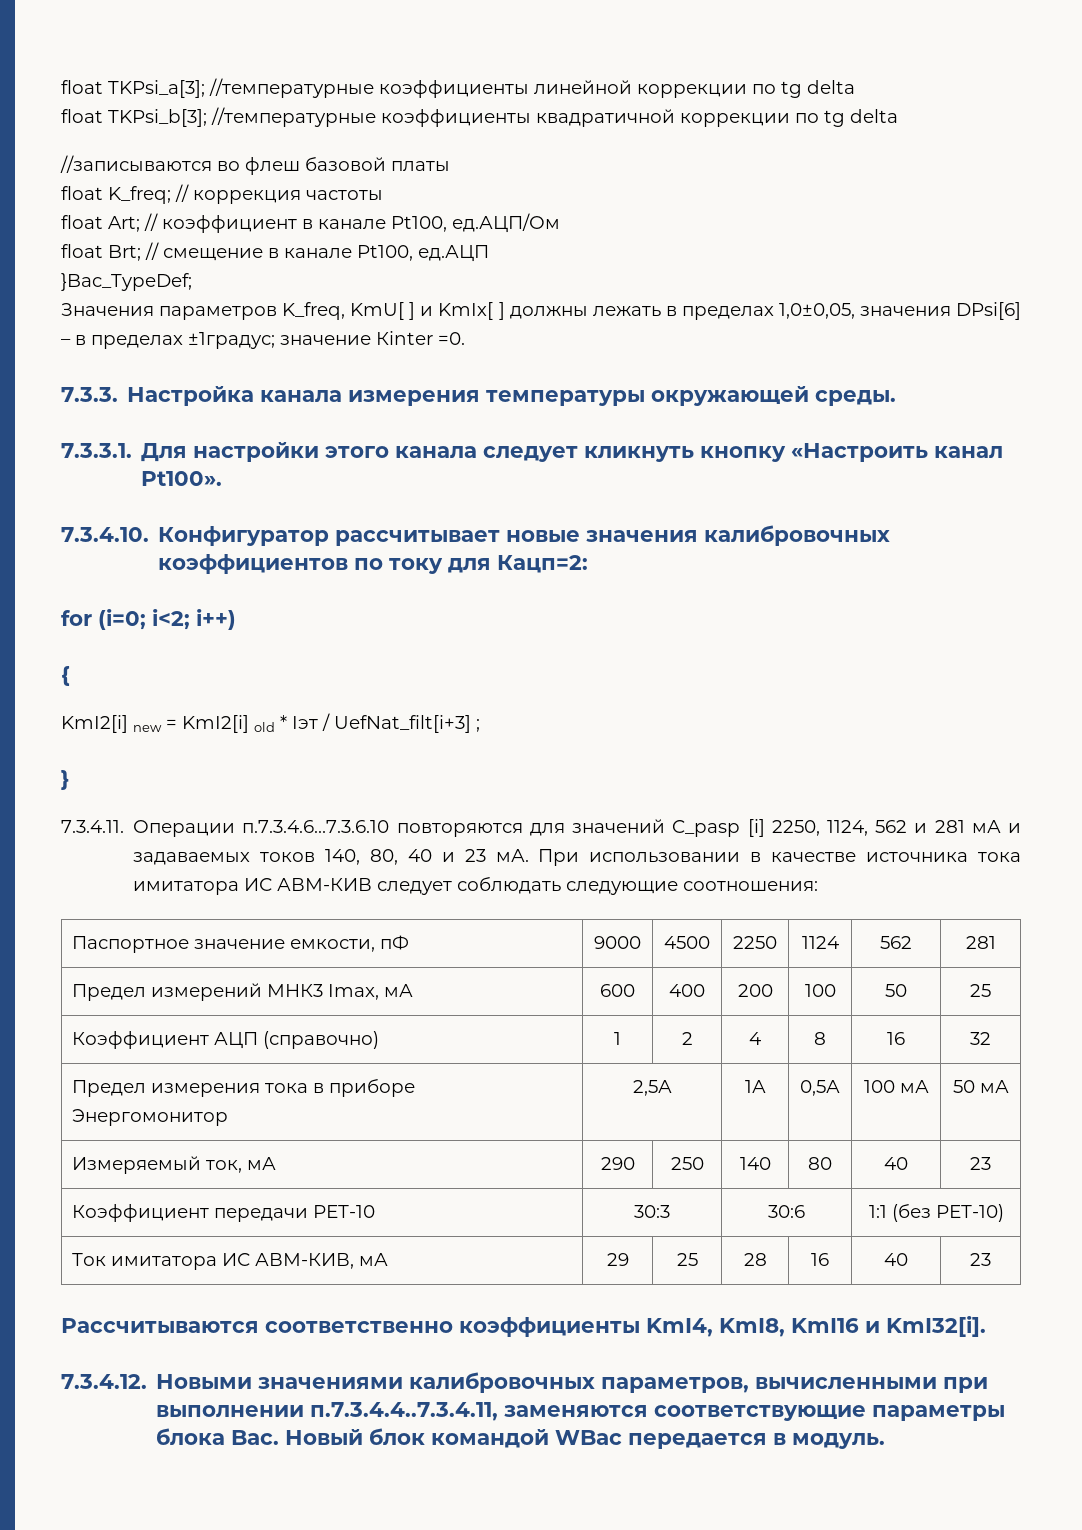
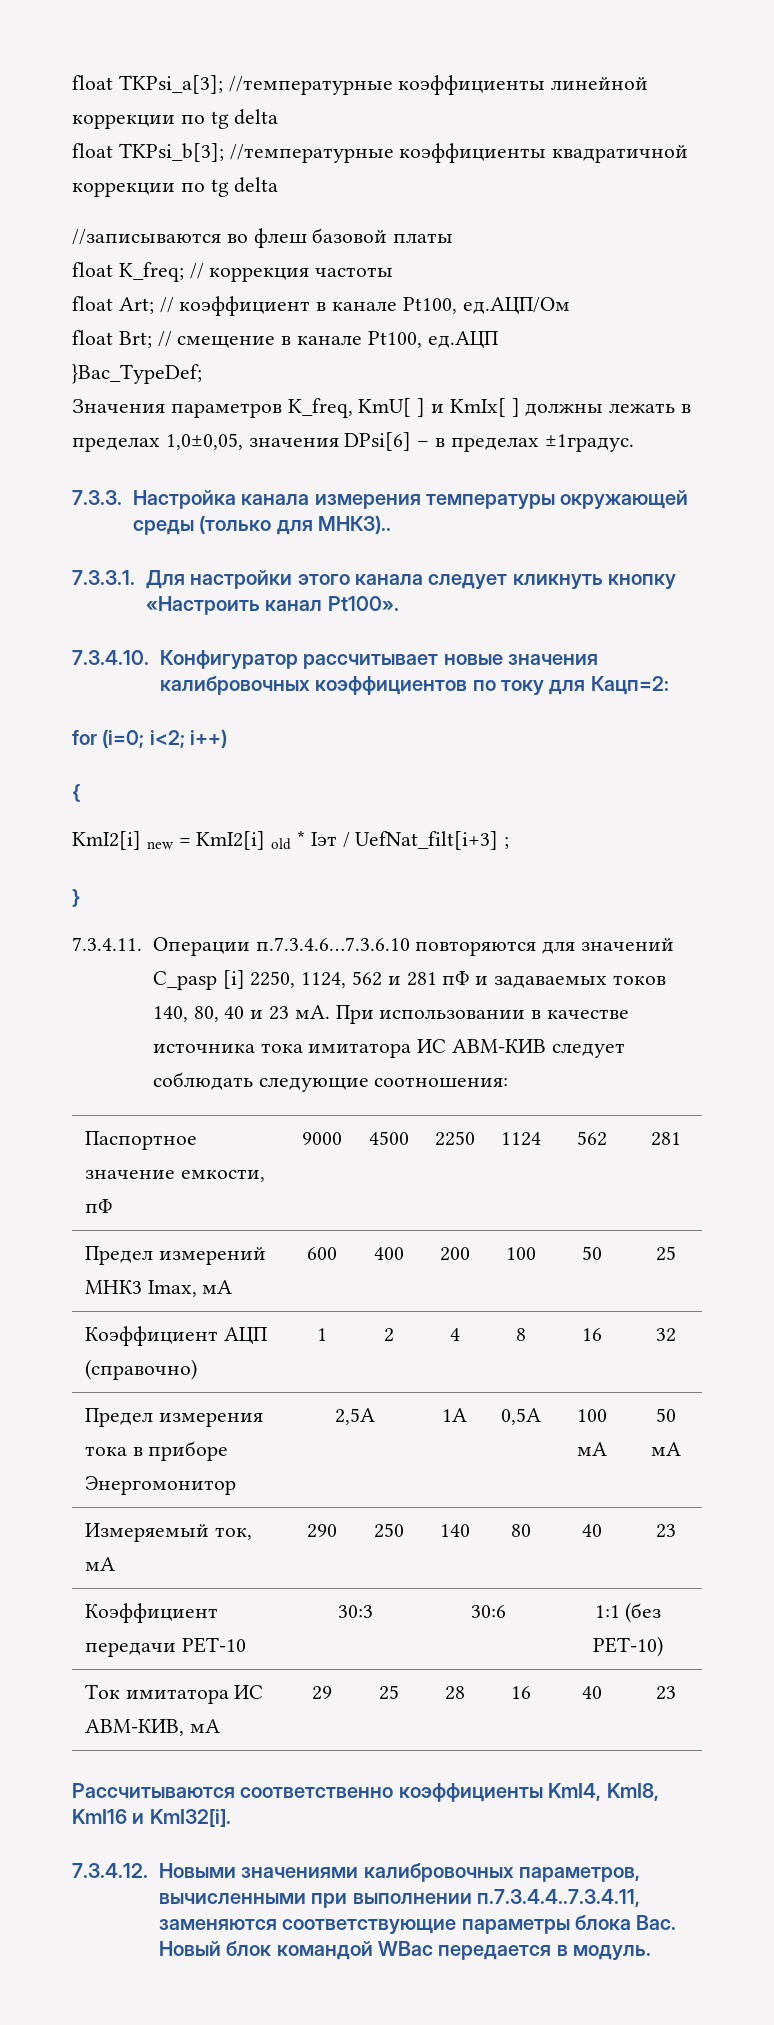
[188,331,465,349] ±1градус; значение Кinter =0. -> [544,434,634,452] ±1градус.
[815,390,897,406] среды. -> [132,515,391,535] среды (только для МНК3)..
[971,820,1001,833] мА -> [442,971,470,985] пФ

